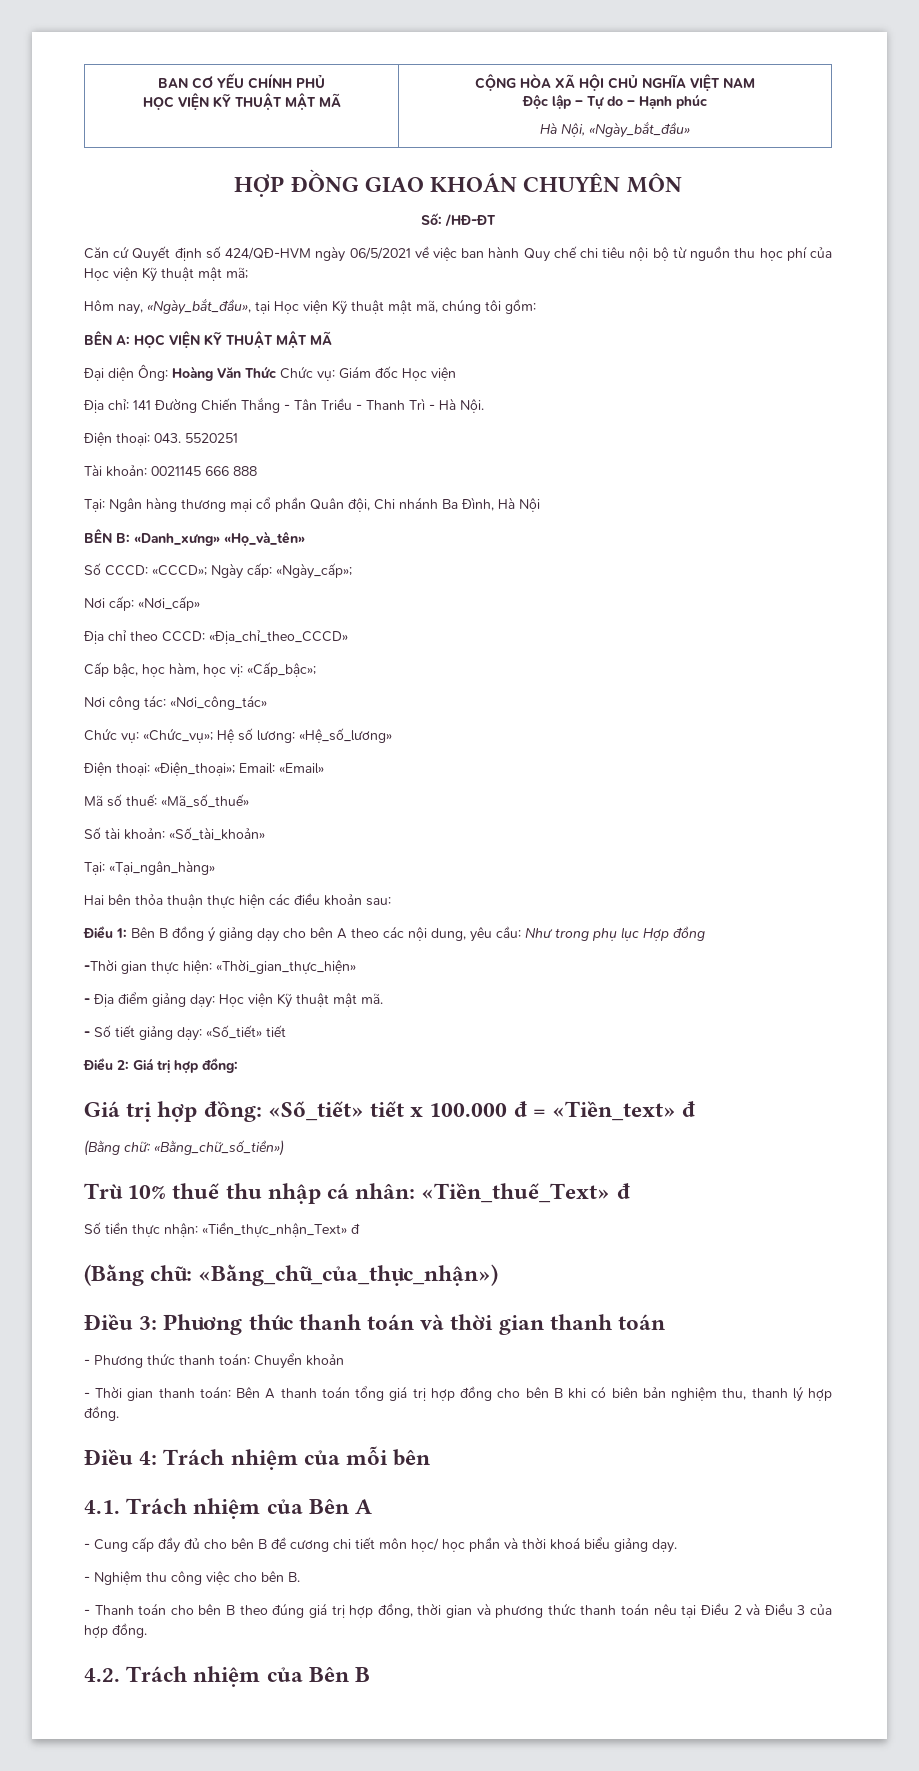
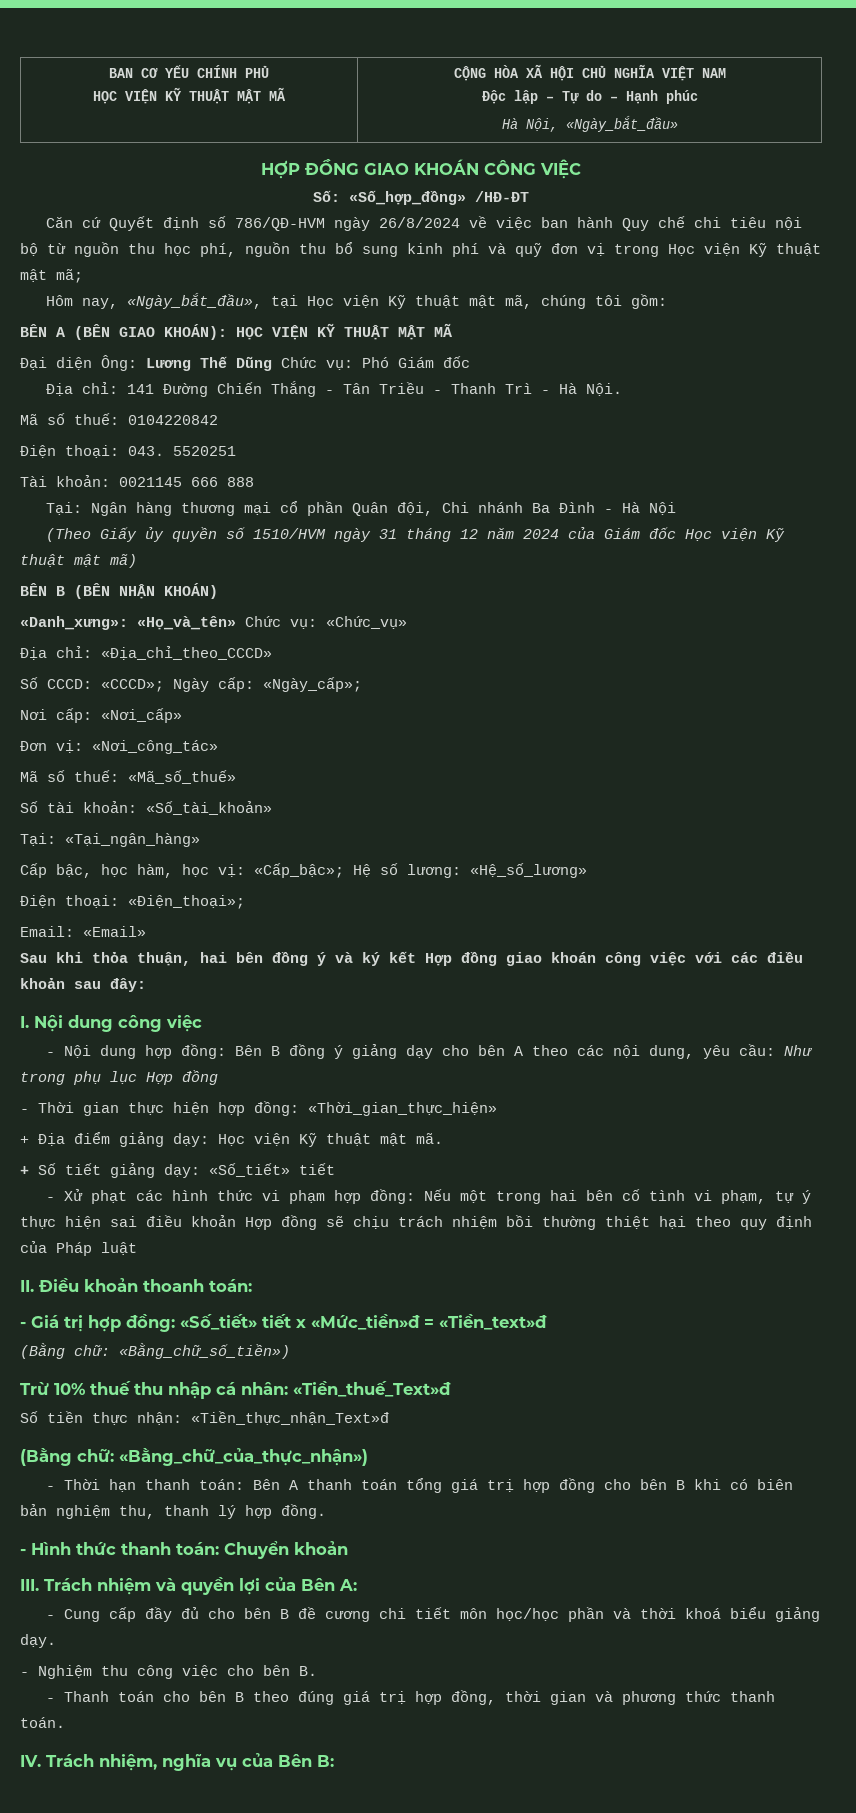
[523,172,682,193] CHUYÊN MÔN -> [484,159,581,179] CÔNG VIỆC
(442, 218) none -> [349,190,466,205] «Số_hợp_đồng»
[225,246,411,262] 424/QĐ-HVM ngày 06/5/2021 -> [235,217,461,231] 786/QĐ-HVM ngày 26/8/2024
[786,246,833,261] phí của -> [200,242,659,257] phí, nguồn thu bổ sung kinh phí và quỹ đơn vị trong
[116,335,130,345] A: -> [56,324,227,340] A (BÊN GIAO KHOÁN):
[172,366,456,381] Hoàng Văn Thức Chức vụ: Giám đốc Học viện -> [146,356,470,371] Lương Thế Dũng Chức vụ: Phó Giám đốc
(484, 406) none -> [20,413,218,425] // Mã số thuế: 0104220842
[461,497,494,511] Đình, -> [559,502,614,513] Đình -
[84,529,305,546] BÊN B: «Danh_xưng» «Họ_và_tên» -> [46,527,786,542] [20,554,137,568] [20,583,218,599] [20,616,407,630] [20,646,272,660] (Theo Giấy ủy quyền số 1510/HVM ngày 31 tháng 12 năm 2024 của Giám đốc Học viện Kỹ thuật mật mã) // BÊN B (BÊN NHẬN KHOÁN) // «Danh_xưng»: «Họ_và_tên» Chức vụ: «Chức_vụ» // Địa chỉ: «Địa_chỉ_theo_CCCD»
[83,630,348,644] [84,662,316,677] [84,695,267,710] [84,728,392,743] [83,762,324,776] Địa chỉ theo CCCD: «Địa_chỉ_theo_CCCD» // Cấp bậc, học hàm, học vị: «Cấp_bậc»; // Nơi công tác: «Nơi_công_tác» // Chức vụ: «Chức_vụ»; Hệ số lương: «Hệ_số_lương» // Điện thoại: «Điện_thoại»; Email: «Email» -> [20,740,218,754] Đơn vị: «Nơi_công_tác»
[84,893,391,908] [83,925,127,939] Hai bên thỏa thuận thực hiện các điều khoản sau: // Điều 1: -> [20,863,587,878] [20,895,245,909] [20,926,146,937] [20,951,803,966] [20,978,146,992] [20,1015,202,1032] [46,1044,227,1059] Cấp bậc, học hàm, học vị: «Cấp_bậc»; Hệ số lương: «Hệ_số_lương» // Điện thoại: «Điện_thoại»; // Email: «Email» // Sau khi thỏa thuận, hai bên đồng ý và ký kết Hợp đồng giao khoán công việc với các điều khoản sau đây: // I. Nội dung công việc // - Nội dung hợp đồng:
[84,959,212,974] -Thời gian thực hiện: -> [20,1101,299,1116] - Thời gian thực hiện hợp đồng:
[84,998,90,1004] - -> [20,1136,29,1144] +
[84,1031,90,1037] - -> [20,1166,29,1175] +
[83,1057,238,1073] Điều 2: Giá trị hợp đồng: // -> [46,1189,812,1204] [20,1215,812,1230] [20,1241,137,1256] [20,1278,252,1292] [20,1322,26,1328] - Xử phạt các hình thức vi phạm hợp đồng: Nếu một trong hai bên cố tình vi phạm, tự ý thực hiện sai điều khoản Hợp đồng sẽ chịu trách nhiệm bồi thường thiệt hại theo quy định của Pháp luật // II. Điều khoản thoanh toán: // -
[429,1101,696,1121] 100.000 đ = «Tiền_text» đ -> [311,1314,547,1330] «Mức_tiền»đ = «Tiền_text»đ
[421,1183,630,1203] «Tiền_thuế_Text» đ -> [293,1381,451,1397] «Tiền_thuế_Text»đ
[202,1222,360,1237] «Tiền_thực_nhận_Text» đ -> [191,1411,389,1425] «Tiền_thực_nhận_Text»đ
[84,1314,666,1335] [84,1353,344,1369] [84,1386,154,1401] // Điều 3: Phương thức thanh toán và thời gian thanh toán // - Phương thức thanh toán: Chuyển khoản // - Thời gian -> [46,1479,137,1492] // - Thời hạn
[84,1446,431,1470] [84,1498,373,1519] Điều 4: Trách nhiệm của mỗi bên // 4.1. Trách nhiệm của Bên A -> [20,1541,348,1559] [20,1577,357,1595] - Hình thức thanh toán: Chuyển khoản // III. Trách nhiệm và quyền lợi của Bên A:
[411,1538,465,1552] học/ học -> [496,1608,560,1621] học/học
[621,1603,833,1618] [84,1623,147,1638] [84,1666,371,1687] toán nêu tại Điều 2 và Điều 3 của hợp đồng. // 4.2. Trách nhiệm của Bên B -> [20,1717,65,1728] [20,1753,334,1771] toán. // IV. Trách nhiệm, nghĩa vụ của Bên B:

